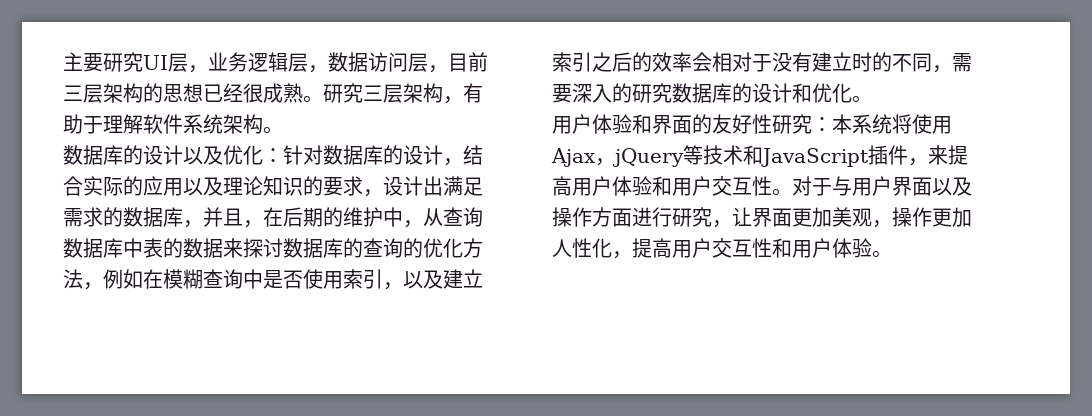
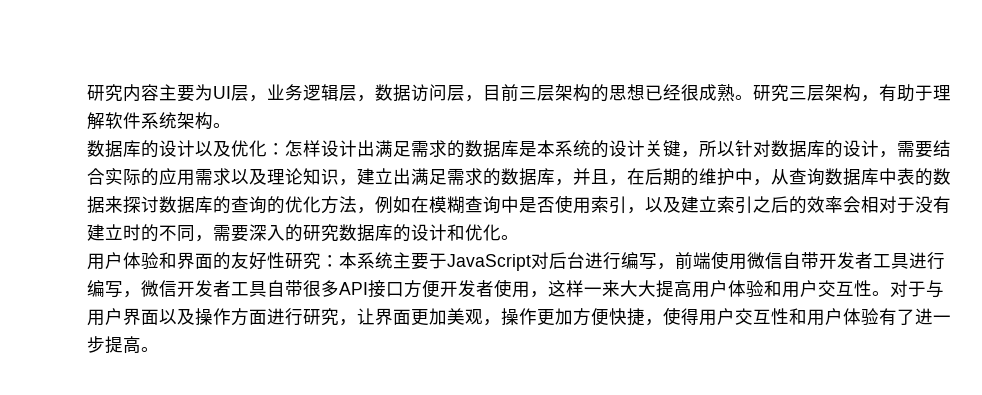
[63,52,143,72] 主要研究 -> [87,84,213,102] 研究内容主要为
(283, 155) none -> [285,140,735,158] 怎样设计出满足需求的数据库是本系统的设计关键，所以
(463, 162) none -> [897,140,933,158] 需要
(183, 187) none -> [195,168,231,185] 需求
[303,176,423,197] 的要求，设计 -> [339,168,393,186] ，建立
[892,114,952,134] [551,145,948,167] 将使用Ajax，jQuery等技术和JavaScript插件，来 -> [393,251,945,271] [87,279,656,298] 主要于JavaScript对后台进行编写，前端使用微信自带开发者工具进行编写，微信开发者工具自带很多API接口方便开发者使用，这样一来大大
[552,238,672,259] 人性化，提高 -> [573,307,699,326] 方便快捷，使得
(872, 248) none -> [879,308,951,326] [87,336,141,354] 有了进一步提高

